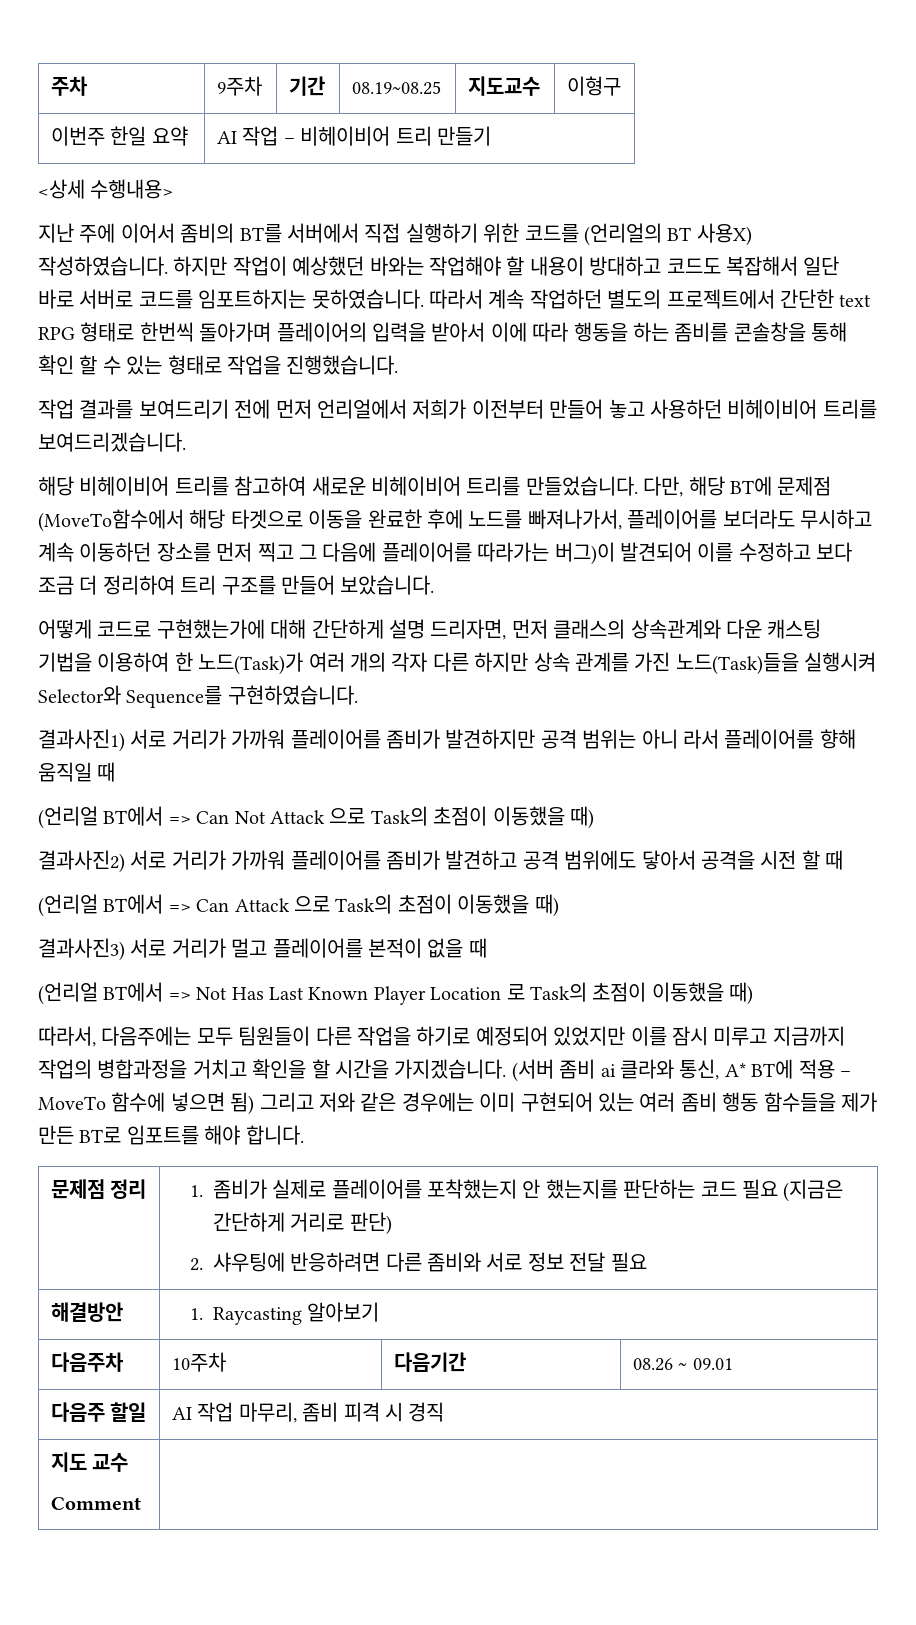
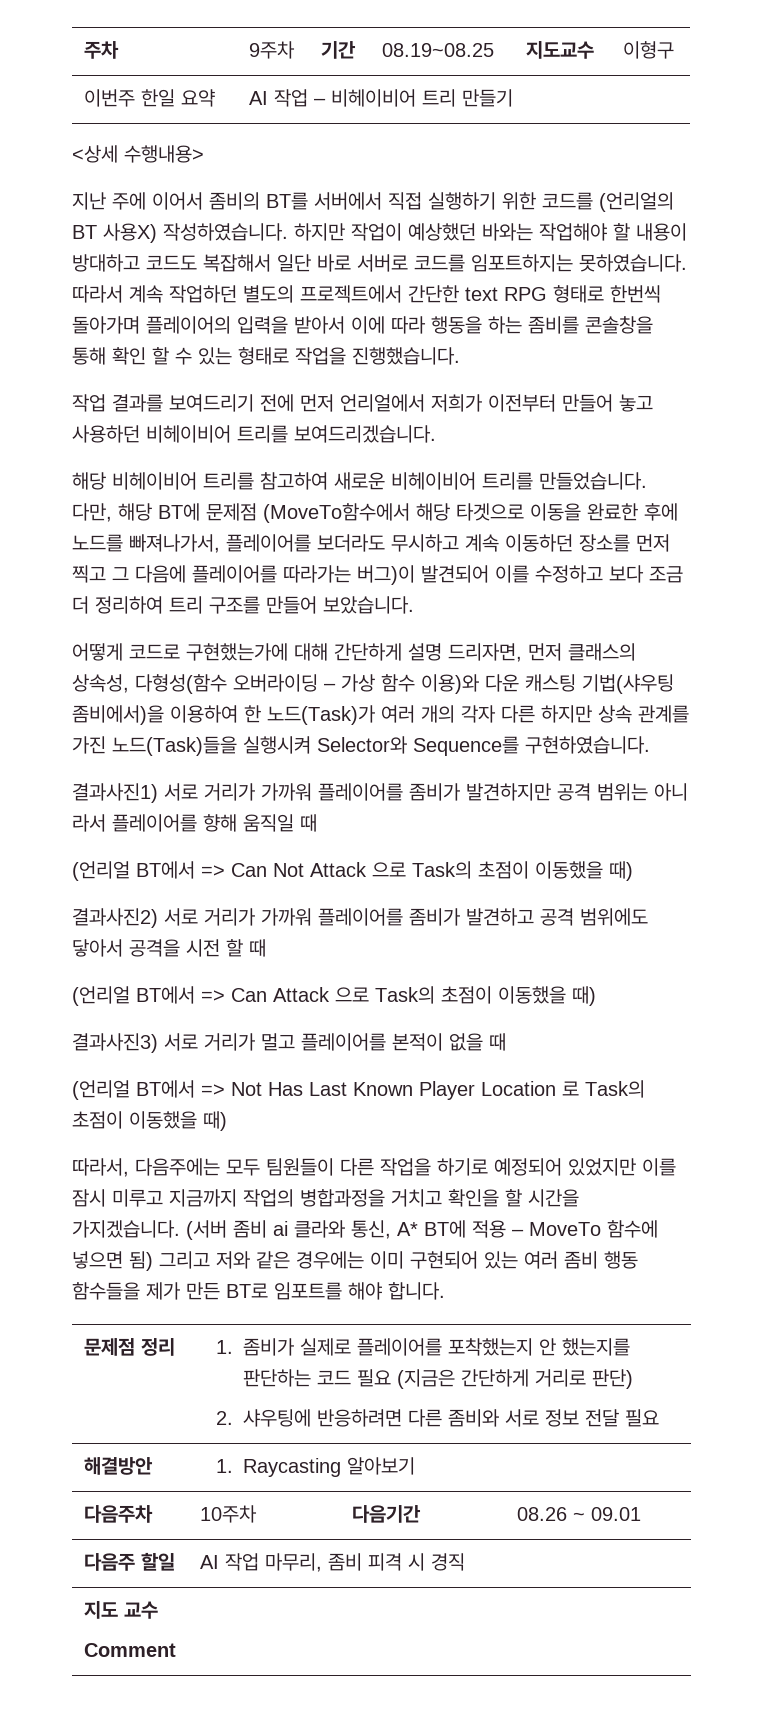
[630,619,822,639] [38,652,92,672] 상속관계와 다운 캐스팅 기법을 -> [72,674,674,694] [72,705,164,725] 상속성, 다형성(함수 오버라이딩 – 가상 함수 이용)와 다운 캐스팅 기법(샤우팅 좀비에서)을

